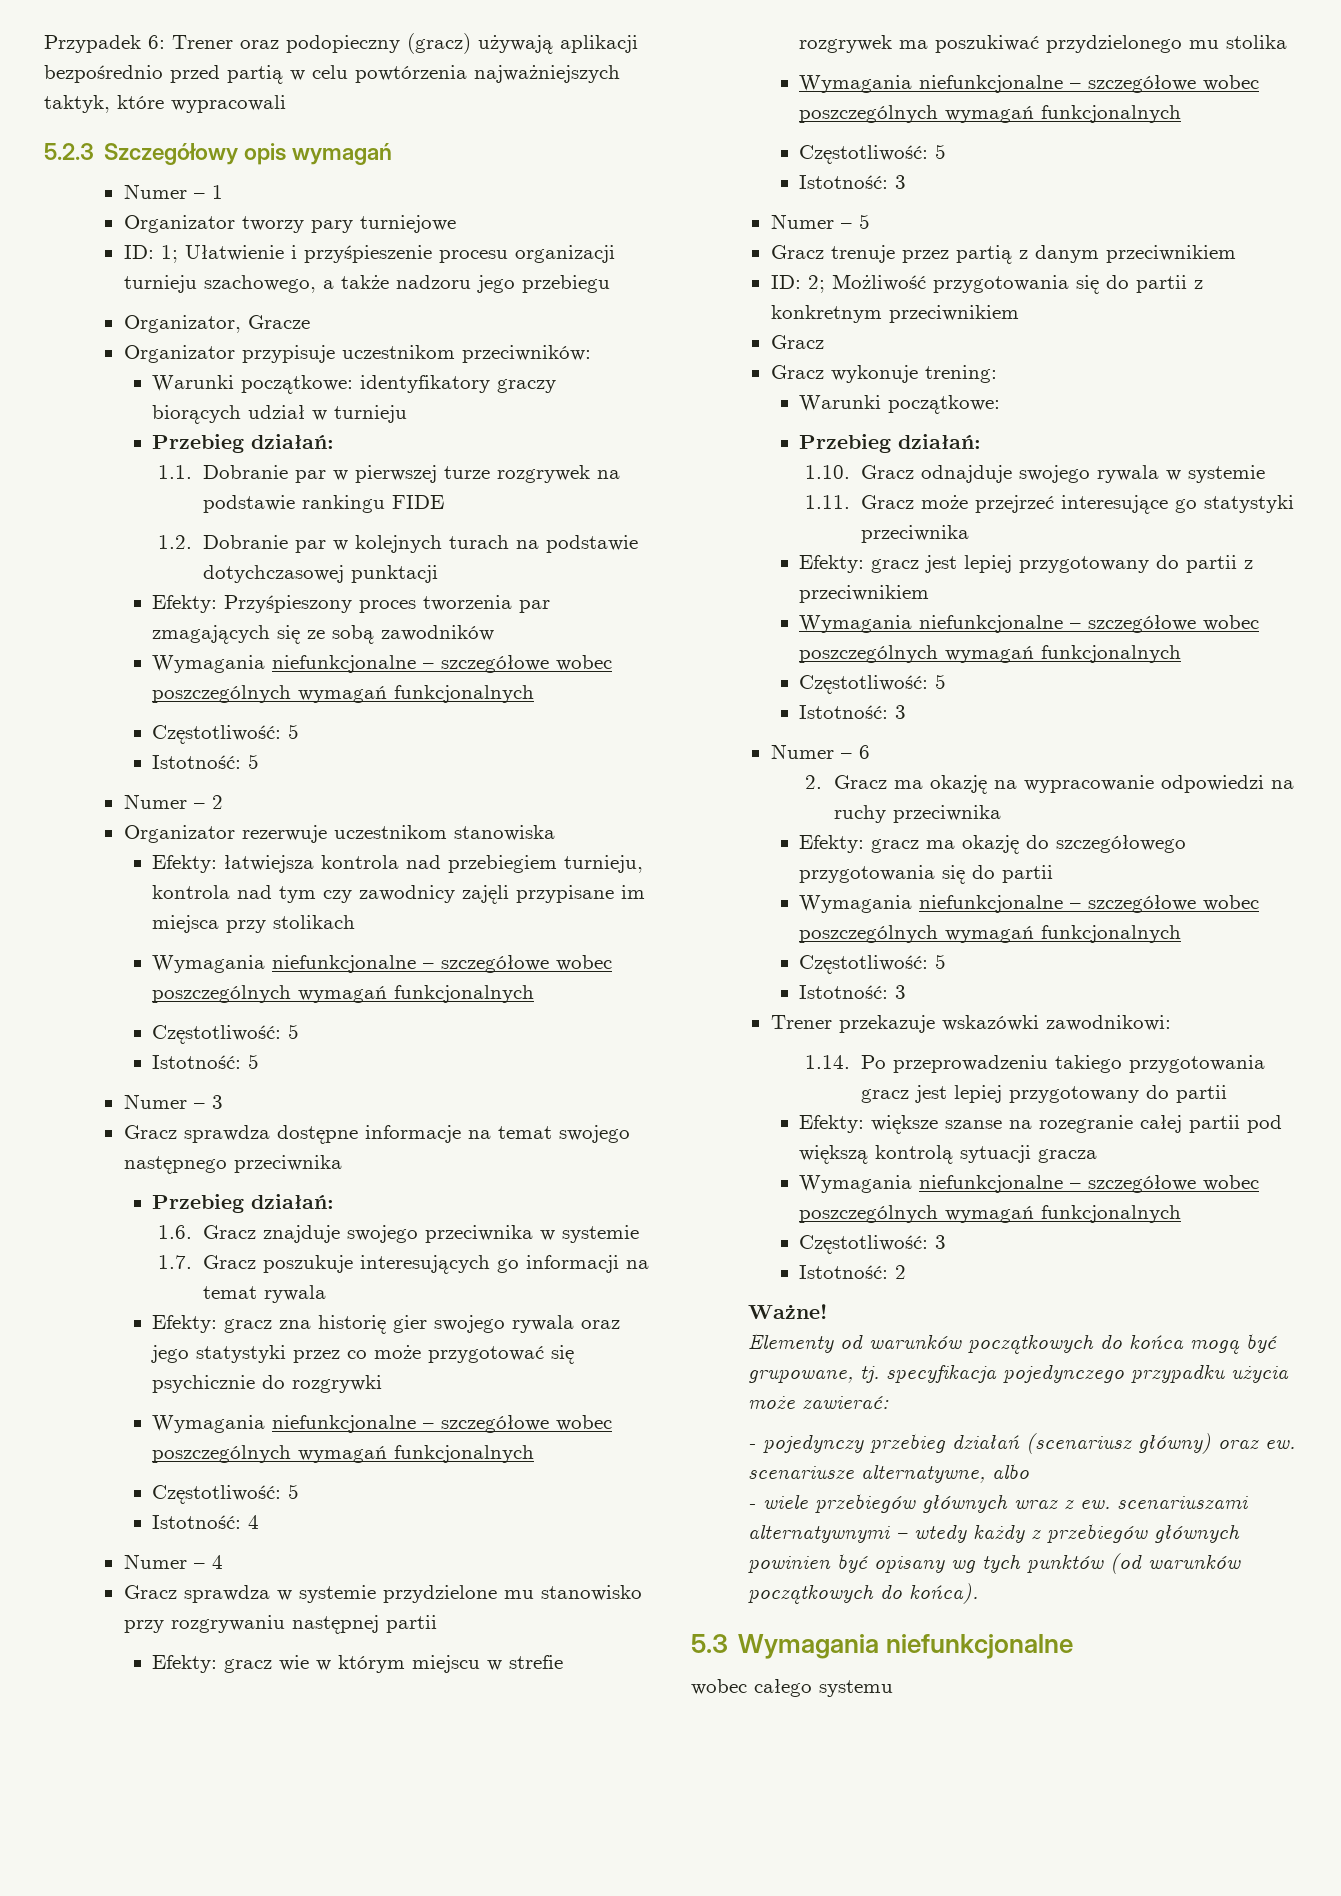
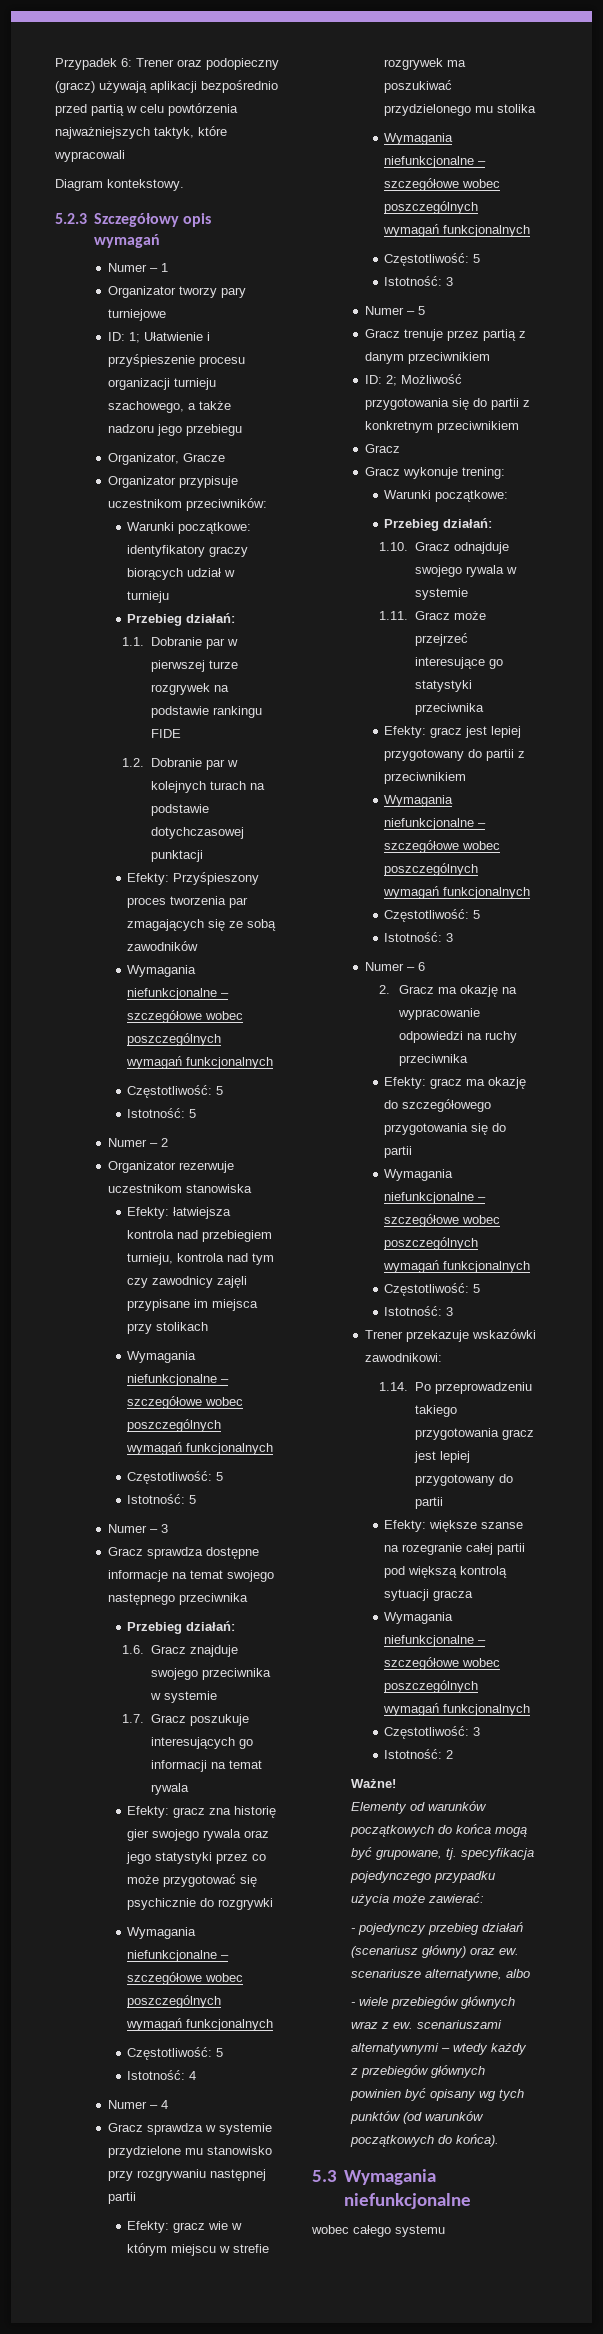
(286, 104) none -> [55,179,184,191] // Diagram kontekstowy.

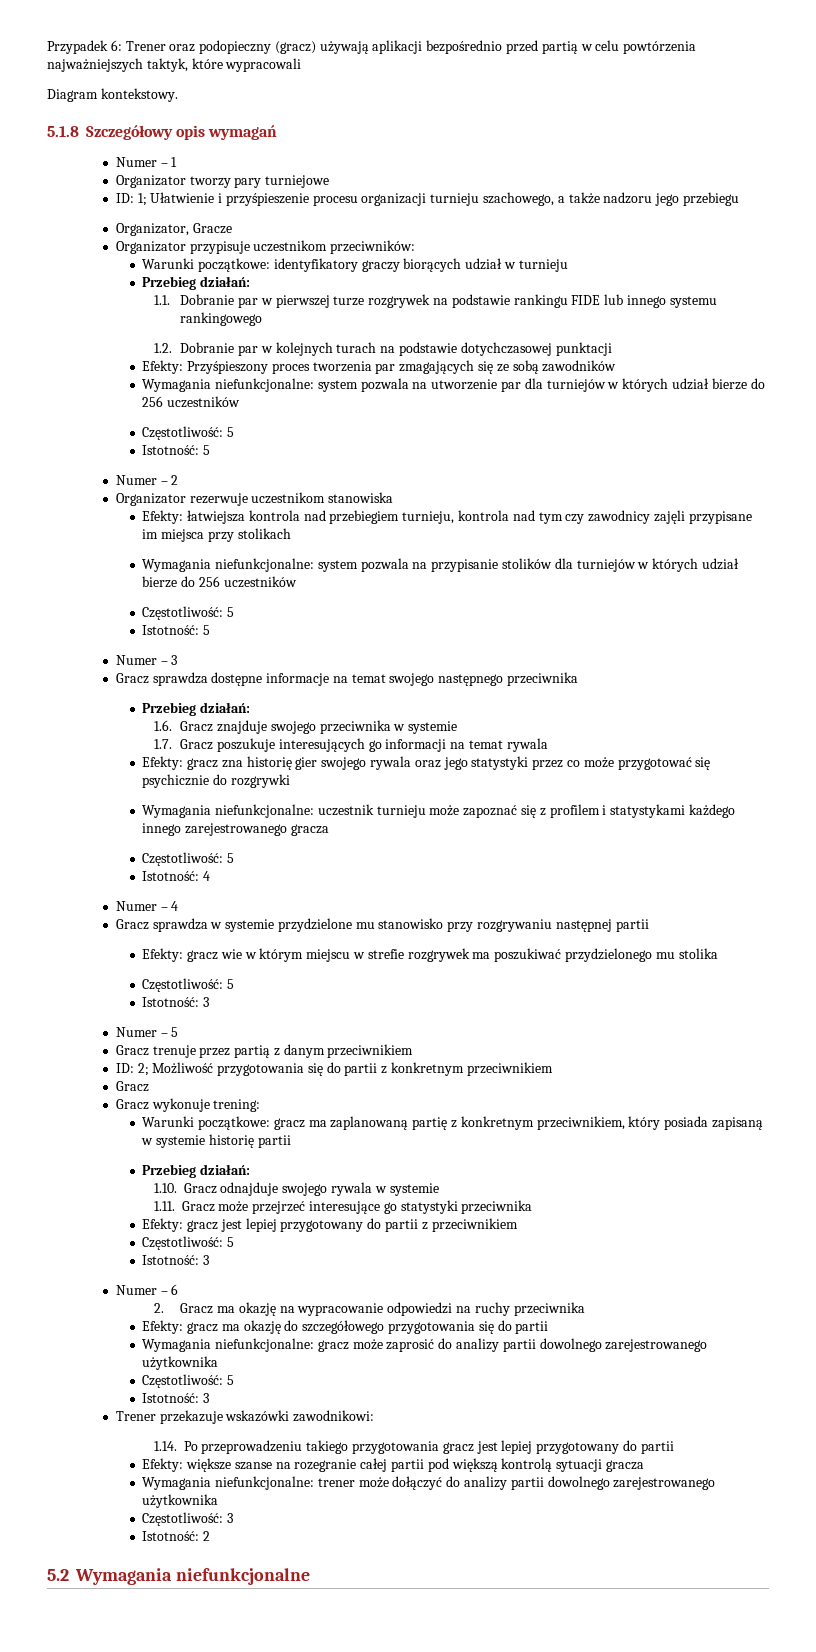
[55,213,87,224] 5.2.3 -> [47,126,79,137] 5.1.8
(181, 733) none -> [604,294,717,308] [180,312,263,326] lub innego systemu rankingowego
[127,988,230,1000] [127,1010,244,1023] [127,1033,222,1046] [126,1056,274,1069] niefunkcjonalne – szczegółowe wobec poszczególnych wymagań funkcjonalnych -> [215,378,765,392] [142,396,241,408] niefunkcjonalne: system pozwala na utworzenie par dla turniejów w których udział bierze do 256 uczestników
[127,1374,230,1386] [127,1396,244,1409] [127,1419,222,1432] [126,1442,274,1455] niefunkcjonalne – szczegółowe wobec poszczególnych wymagań funkcjonalnych -> [215,558,739,572] [142,576,297,588] niefunkcjonalne: system pozwala na przypisanie stolików dla turniejów w których udział bierze do 256 uczestników
[127,1950,230,1962] [127,1972,244,1985] [127,1995,222,2008] [126,2018,274,2031] niefunkcjonalne – szczegółowe wobec poszczególnych wymagań funkcjonalnych -> [215,804,735,818] [142,823,329,836] niefunkcjonalne: uczestnik turnieju może zapoznać się z profilem i statystykami każdego innego zarejestrowanego gracza
[384,133,454,145] [384,156,487,168] [384,178,501,191] [384,201,479,214] [383,224,531,237] // Wymagania niefunkcjonalne – szczegółowe wobec poszczególnych wymagań funkcjonalnych -> (718, 953) none
(509, 496) none -> [273,1116,763,1130] [141,1134,291,1148] gracz ma zaplanowaną partię z konkretnym przeciwnikiem, który posiada zapisaną w systemie historię partii
[384,795,454,807] [384,818,487,830] [384,840,501,853] [384,863,479,876] [383,886,531,899] // Wymagania niefunkcjonalne – szczegółowe wobec poszczególnych wymagań funkcjonalnych -> (518, 1225) none
[384,1192,487,1204] [384,1214,501,1227] [384,1237,479,1250] [383,1260,531,1273] niefunkcjonalne – szczegółowe wobec poszczególnych wymagań funkcjonalnych -> [215,1338,708,1352] [142,1356,219,1370] niefunkcjonalne: gracz może zaprosić do analizy partii dowolnego zarejestrowanego użytkownika
[384,1635,487,1647] [384,1657,501,1670] [384,1680,479,1693] [383,1703,531,1716] [384,1726,481,1739] [384,1749,454,1759] [350,1778,396,1788] [350,1801,487,1814] [349,1824,527,1837] [350,1847,534,1860] [349,1871,495,1883] [350,1893,484,1906] [350,1922,523,1935] [350,1945,519,1958] [350,1969,530,1981] [350,1996,515,2009] [350,2020,502,2029] [350,2043,527,2055] [349,2065,485,2078] [349,2088,524,2101] [349,2111,484,2124] [349,2134,499,2147] [312,2169,436,2185] [343,2193,471,2209] [311,2225,445,2237] niefunkcjonalne – szczegółowe wobec poszczególnych wymagań funkcjonalnych // Częstotliwość: 3 // Istotność: 2 // Ważne! // Elementy od warunków początkowych do końca mogą być grupowane, tj. specyfikacja pojedynczego przypadku użycia może zawierać: // - pojedynczy przebieg działań (scenariusz główny) oraz ew. scenariusze alternatywne, albo // - wiele przebiegów głównych wraz z ew. scenariuszami alternatywnymi – wtedy każdy z przebiegów głównych powinien być opisany wg tych punktów (od warunków początkowych do końca). // 5.3 Wymagania niefunkcjonalne // wobec całego systemu -> [215,1476,716,1490] [142,1494,219,1508] [142,1512,234,1526] [142,1531,211,1541] [47,1568,310,1585] niefunkcjonalne: trener może dołączyć do analizy partii dowolnego zarejestrowanego użytkownika // Częstotliwość: 3 // Istotność: 2 // 5.2 Wymagania niefunkcjonalne

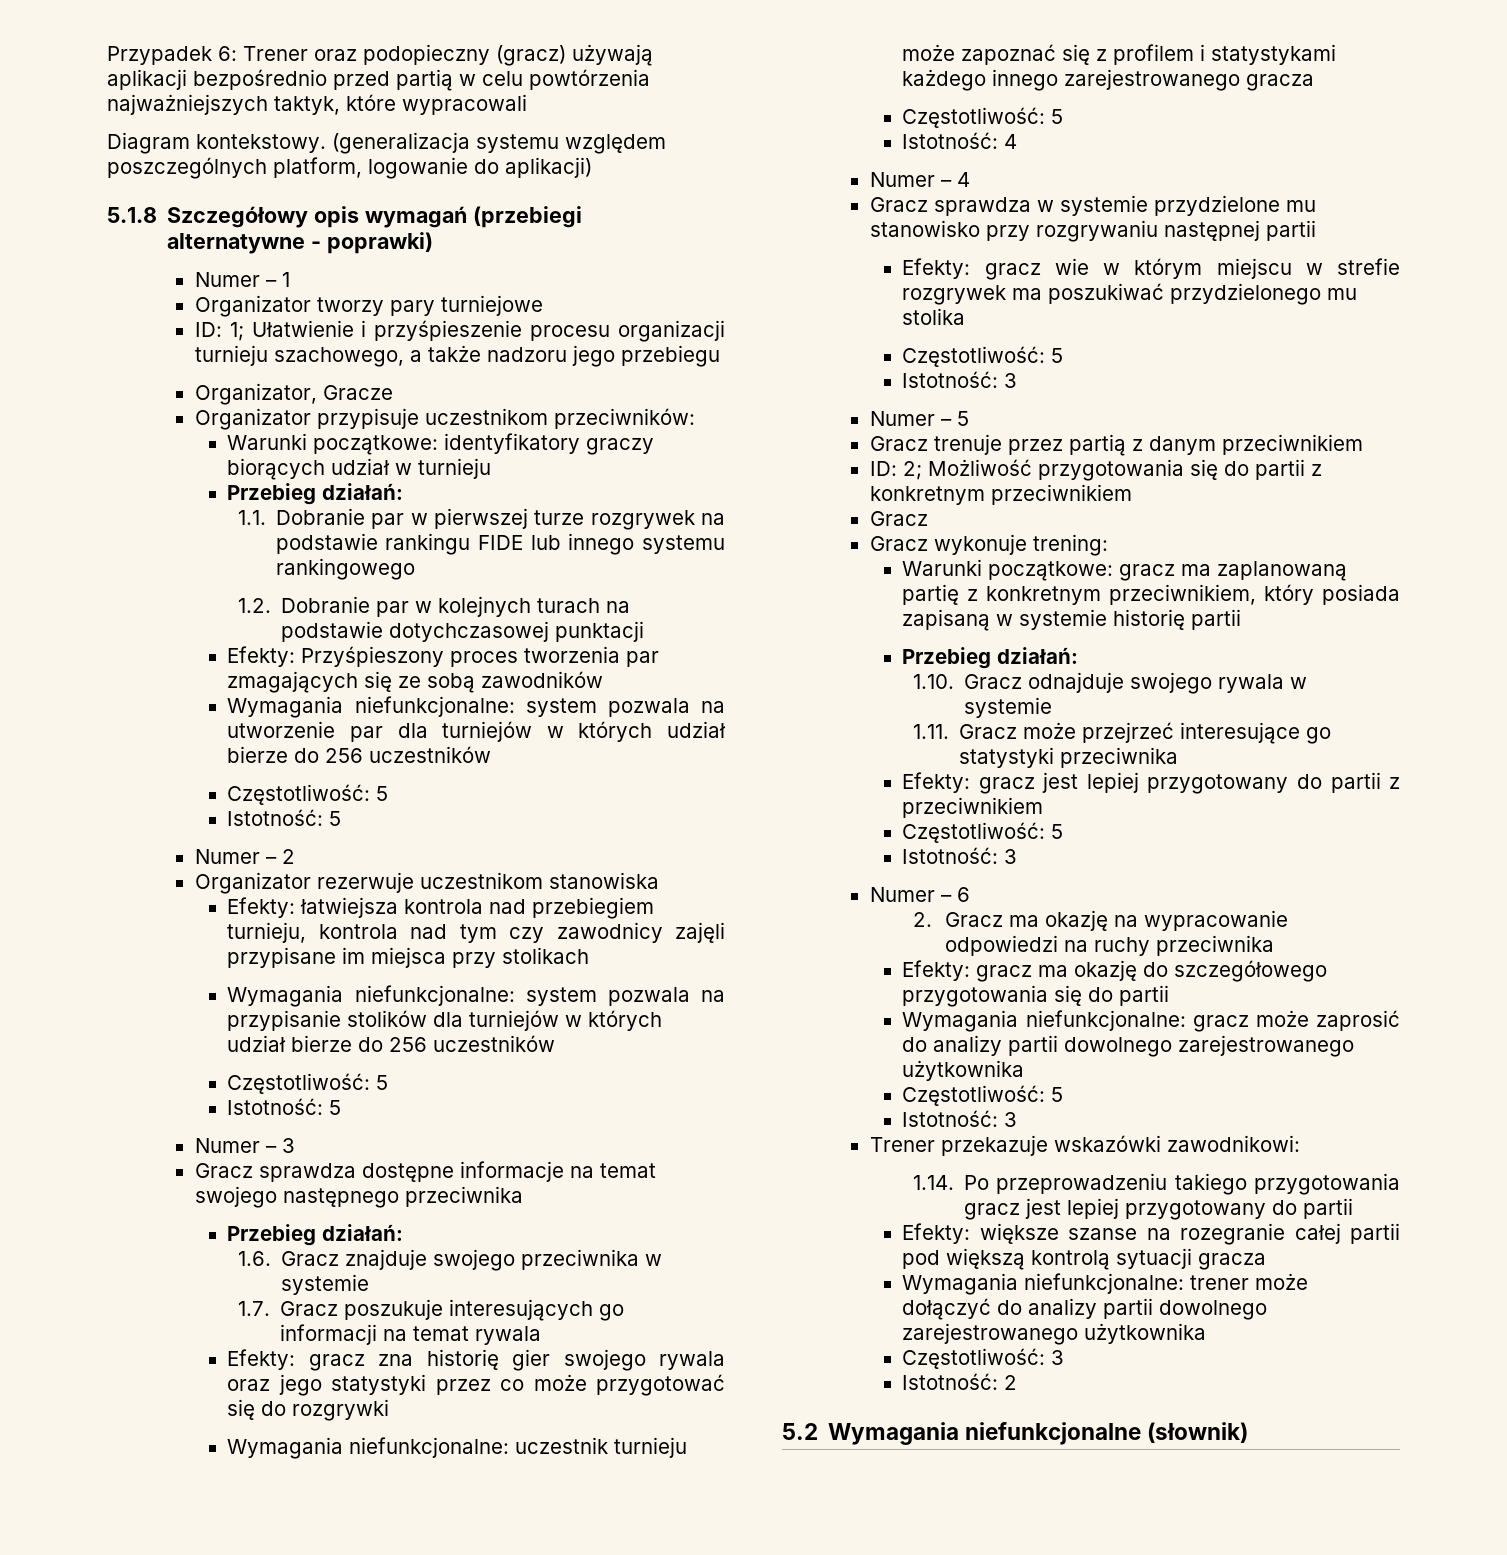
(178, 95) none -> [332,132,666,154] [107,157,592,179] (generalizacja systemu względem poszczególnych platform, logowanie do aplikacji)
(278, 132) none -> [472,206,582,228] [167,232,433,254] (przebiegi alternatywne - poprawki)
[142,774,210,788] psychicznie -> (256, 1409) none
(310, 1576) none -> [1147,1422,1249,1443] (słownik)

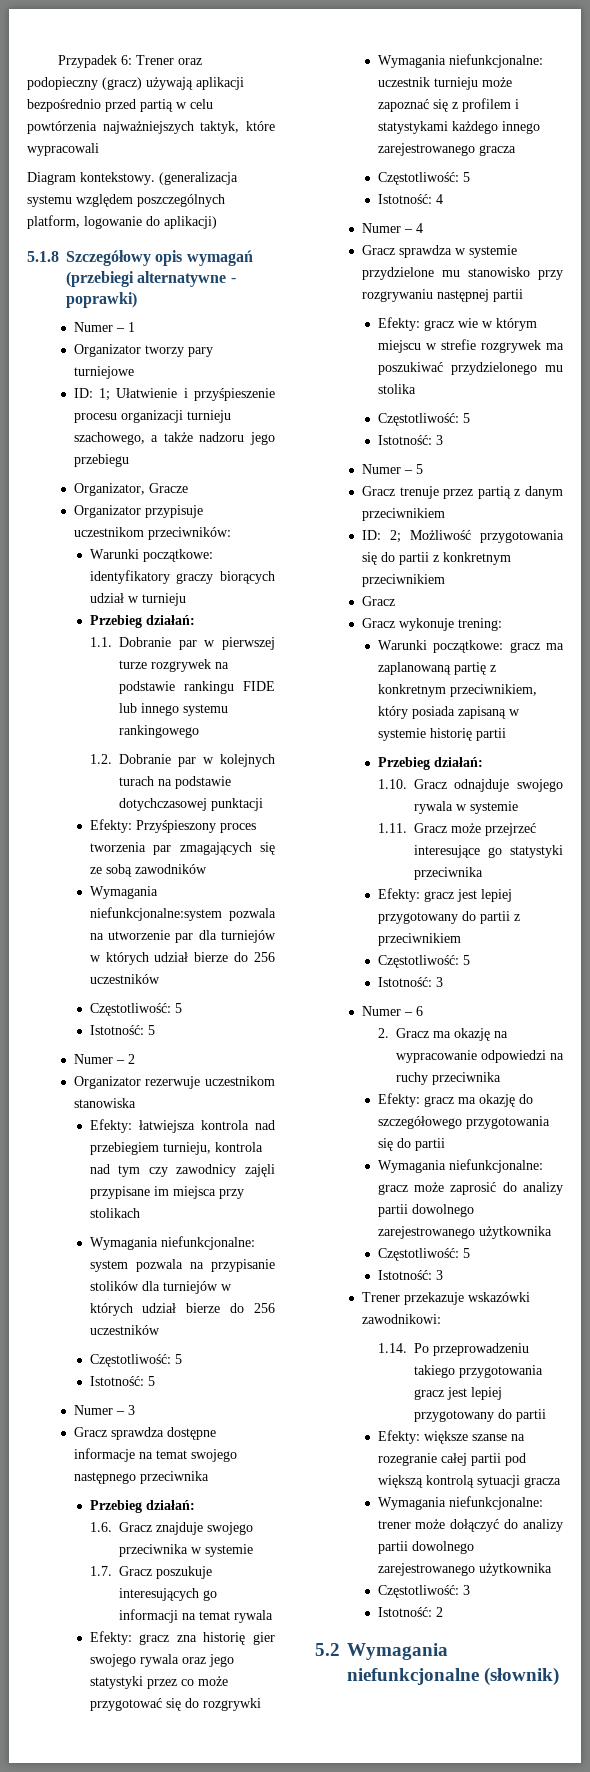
[354,696,597,717] niefunkcjonalne: system -> [89,907,222,921] niefunkcjonalne:system

